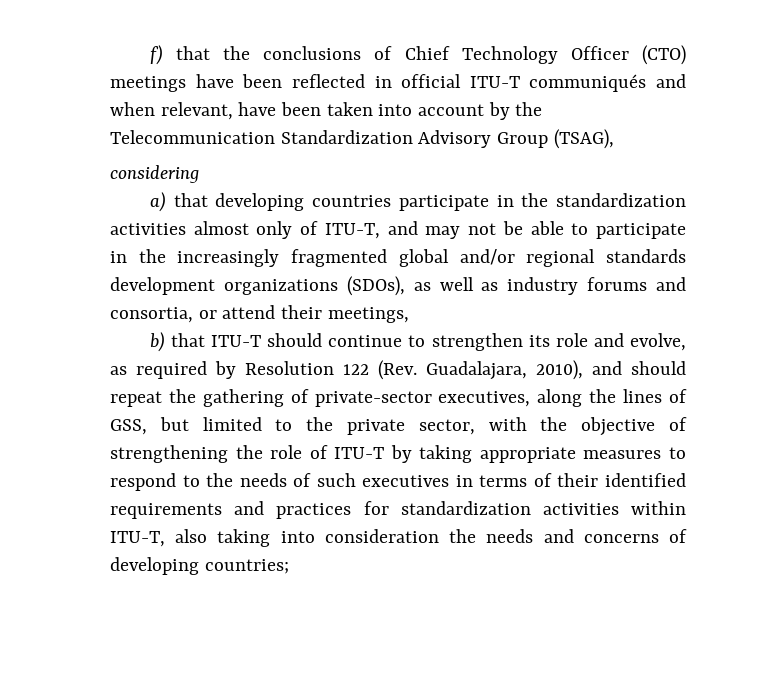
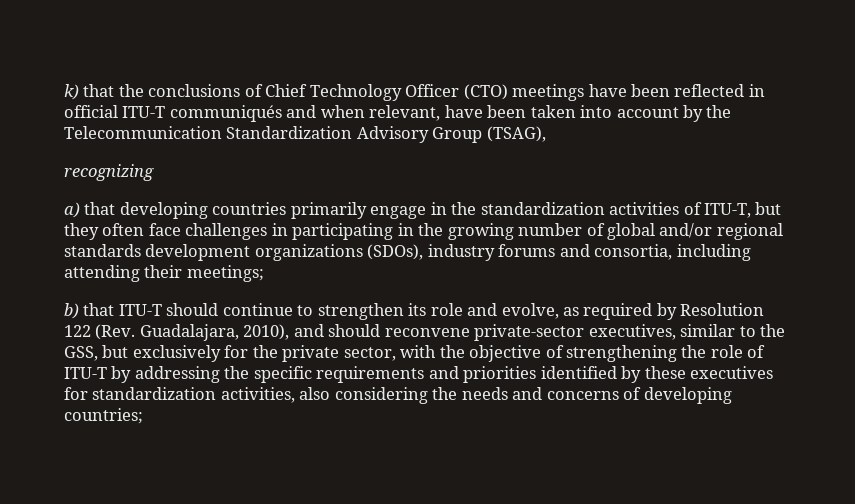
[149,45,163,65] f) -> [64,84,79,100] k)
[110,165,199,183] considering -> [64,164,154,181] recognizing
[398,195,489,211] participate -> [290,202,427,219] primarily engage
[193,221,687,239] [110,249,388,267] almost only of ITU-T, and may not be able to participate in the increasingly fragmented -> [683,202,782,218] [64,223,605,240] of ITU-T, but they often face challenges in participating in the growing number of
[413,277,499,291] as well as -> (424, 252) none
[198,305,409,323] or attend their meetings, -> [676,244,751,261] [64,265,264,282] including attending their meetings;
[110,389,688,407] [110,417,293,435] repeat the gathering of private-sector executives, along the lines of GSS, but limited to -> [384,324,786,341] [64,345,249,362] reconvene private-sector executives, similar to the GSS, but exclusively for
[419,445,686,463] [110,473,686,491] [110,501,686,519] [110,529,439,547] taking appropriate measures to respond to the needs of such executives in terms of their identified requirements and practices for standardization activities within ITU-T, also taking into consideration -> [134,366,774,383] [64,387,428,404] addressing the specific requirements and priorities identified by these executives for standardization activities, also considering

